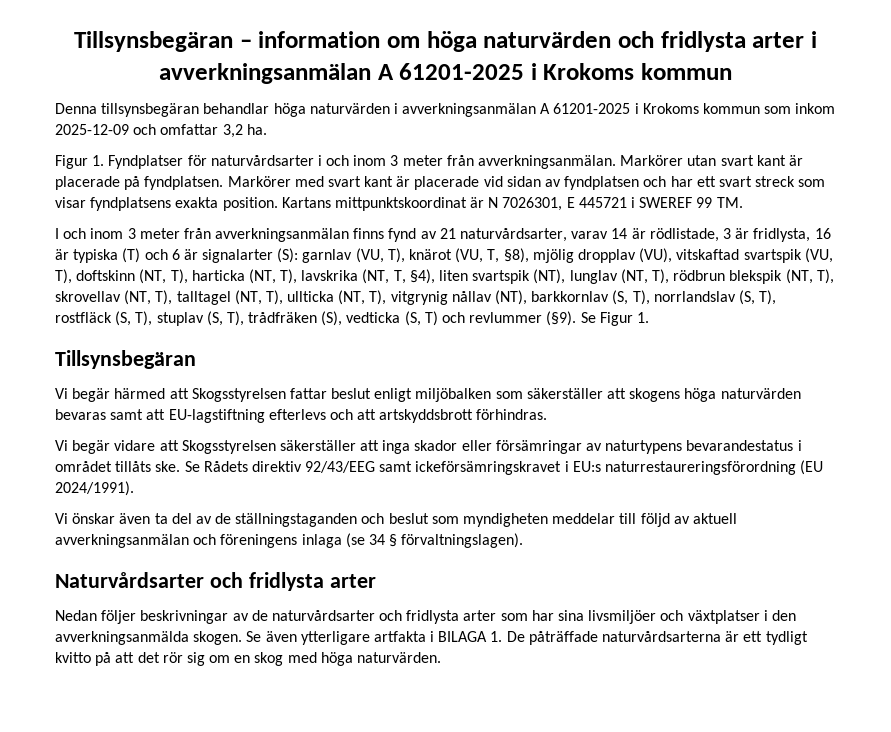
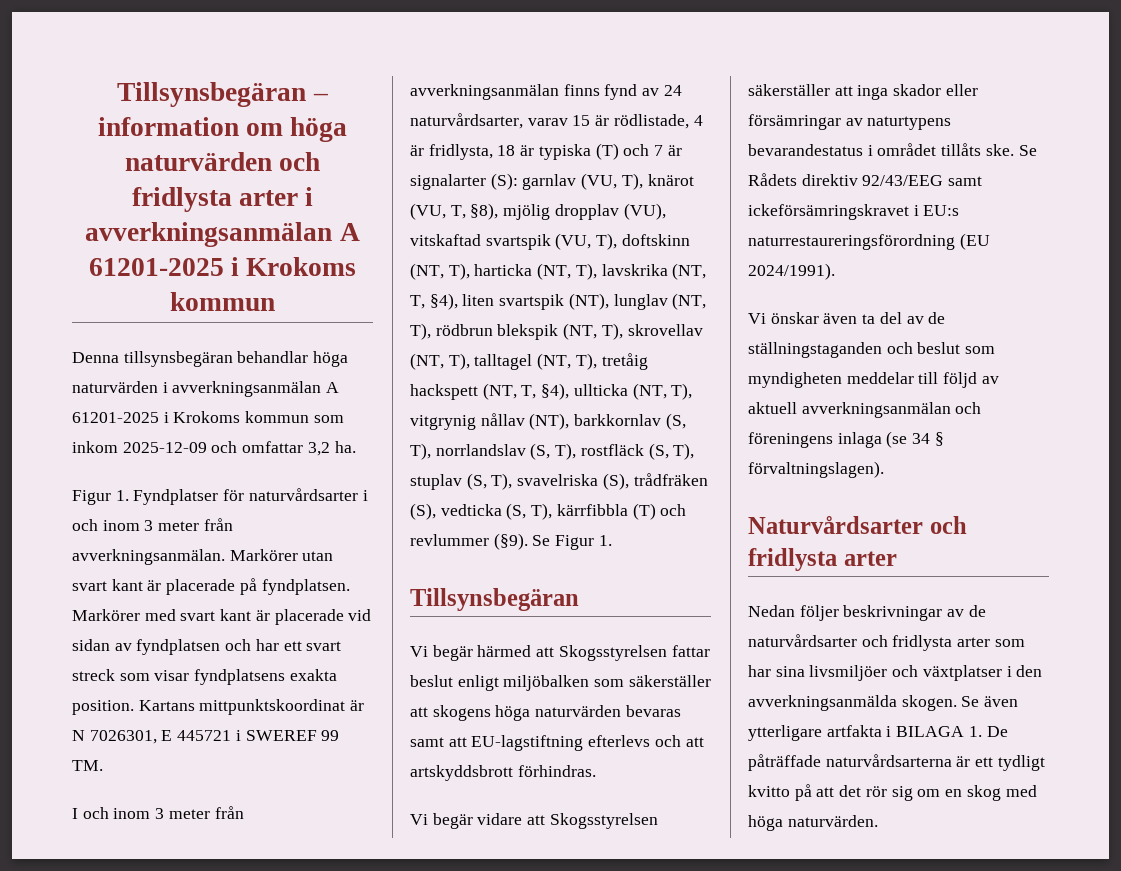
[439,228,456,239] 21 -> [663,85,682,96] 24
[611,228,628,239] 14 -> [572,115,591,126] 15
[722,228,731,239] 3 -> [693,115,703,126] 4
[814,228,831,239] 16 -> [497,145,516,156] 18
[171,249,180,260] 6 -> [654,145,664,156] 7
(283, 297) none -> [601,353,648,370] [410,383,570,400] tretåig hackspett (NT, T, §4),
(244, 318) none -> [517,473,629,490] svavelriska (S),
[424,311,438,326] T) -> [531,503,656,520] T), kärrfibbla (T)

